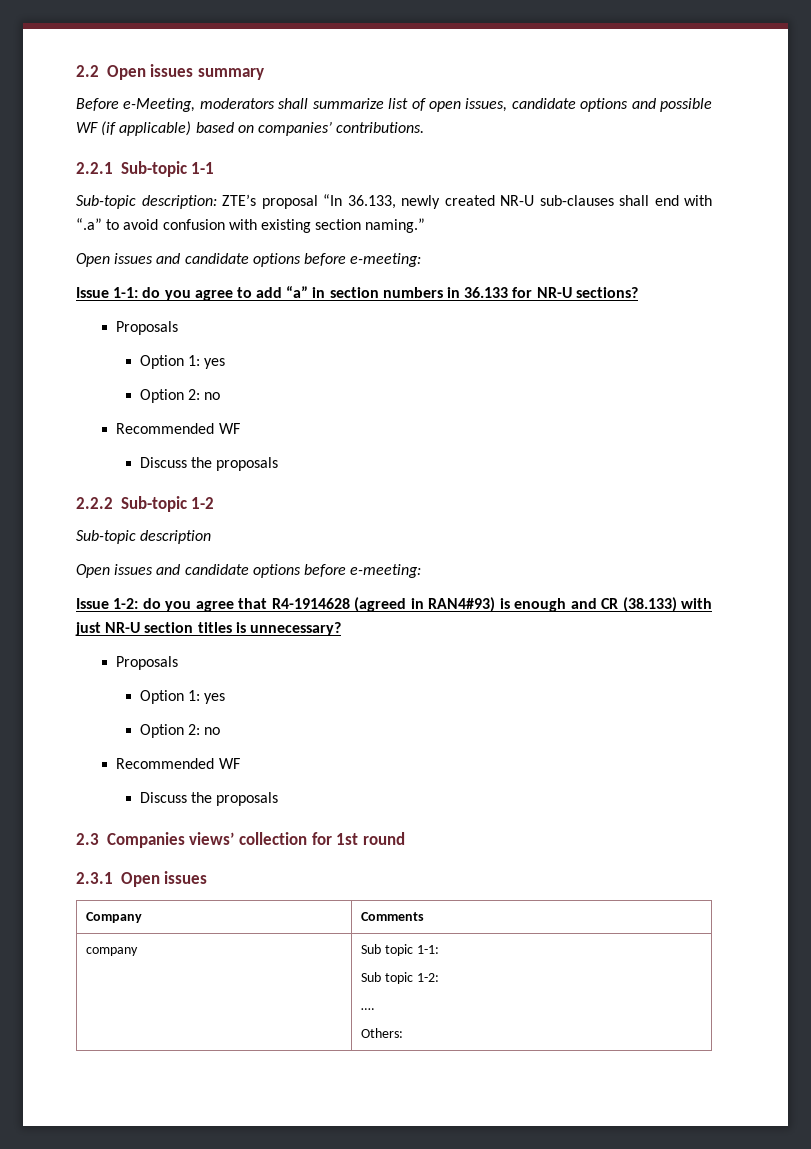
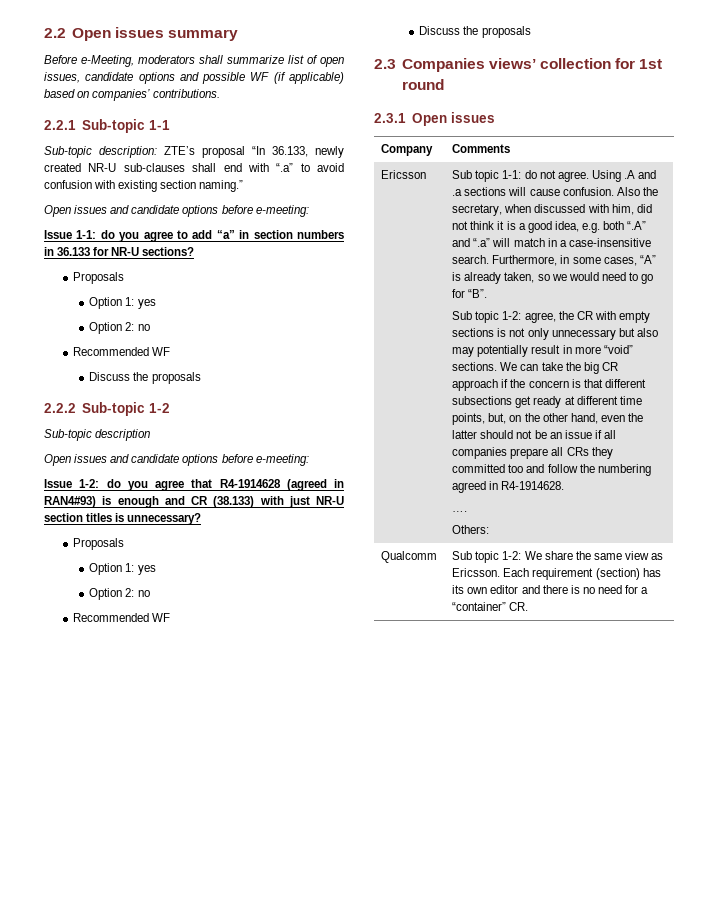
[86,947,139,956] company -> [381,170,427,179] Ericsson
[361,972,439,984] [361,1008,376,1010] [361,1028,404,1038] // Sub topic 1-2: // …. // Others: -> [524,170,657,182] [452,187,658,196] [452,204,652,216] [452,221,647,233] [452,238,651,247] [452,255,656,266] [452,272,654,284] [452,289,488,298] [452,311,650,323] [452,328,658,340] [452,345,633,357] [452,362,618,374] [452,379,646,391] [452,396,642,408] [452,413,643,425] [452,430,616,439] [452,447,613,459] [452,464,651,476] [452,481,565,493] [452,511,468,512] [452,525,490,534] [381,551,438,563] [452,551,664,563] [452,568,661,580] [452,585,649,594] [452,602,529,611] do not agree. Using .A and .a sections will cause confusion. Also the secretary, when discussed with him, did not think it is a good idea, e.g. both “.A” and “.a” will match in a case-insensitive search. Furthermore, in some cases, “A” is already taken, so we would need to go for “B”. // Sub topic 1-2: agree, the CR with empty sections is not only unnecessary but also may potentially result in more “void” sections. We can take the big CR approach if the concern is that different subsections get ready at different time points, but, on the other hand, even the latter should not be an issue if all companies prepare all CRs they committed too and follow the numbering agreed in R4-1914628. // …. // Others: // Qualcomm | Sub topic 1-2: We share the same view as Ericsson. Each requirement (section) has its own editor and there is no need for a “container” CR.

